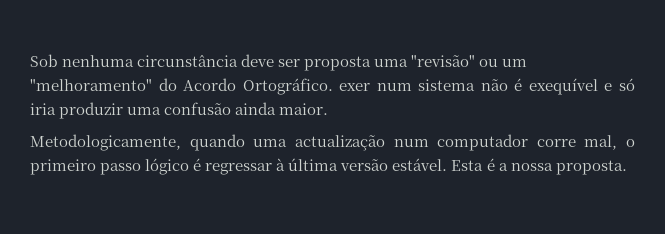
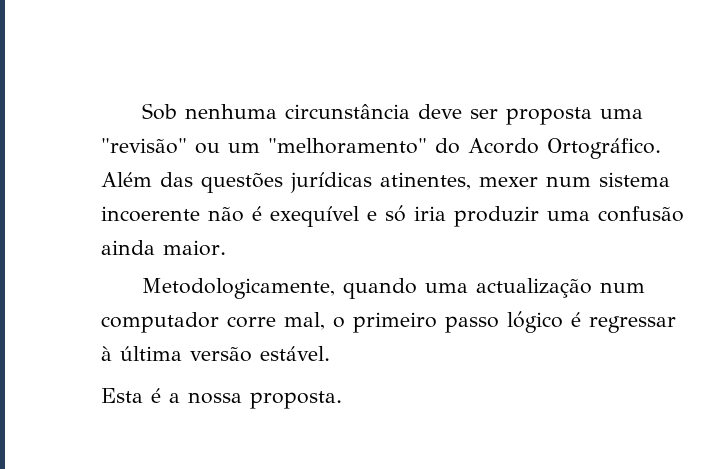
[339,83,371,91] exer -> [101,172,538,193] Além das questões jurídicas atinentes, mexer
(476, 85) none -> [101,206,200,222] incoerente
(448, 164) none -> (330, 353) //

